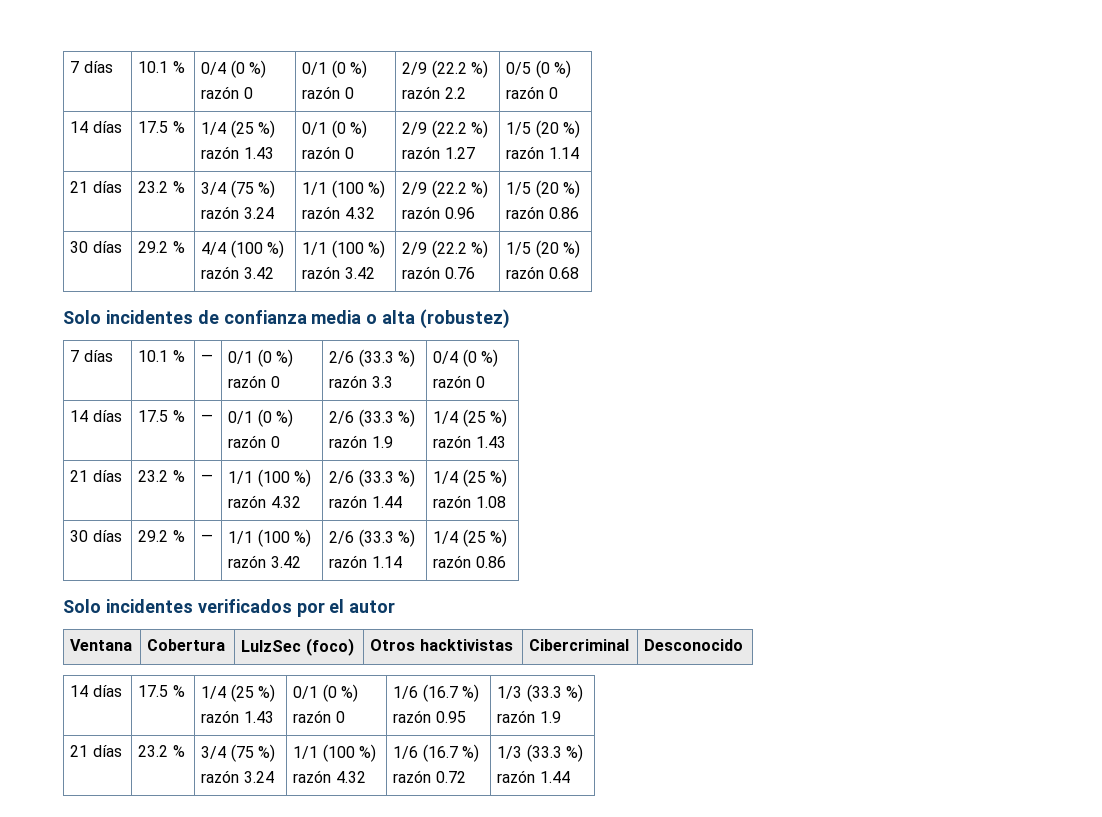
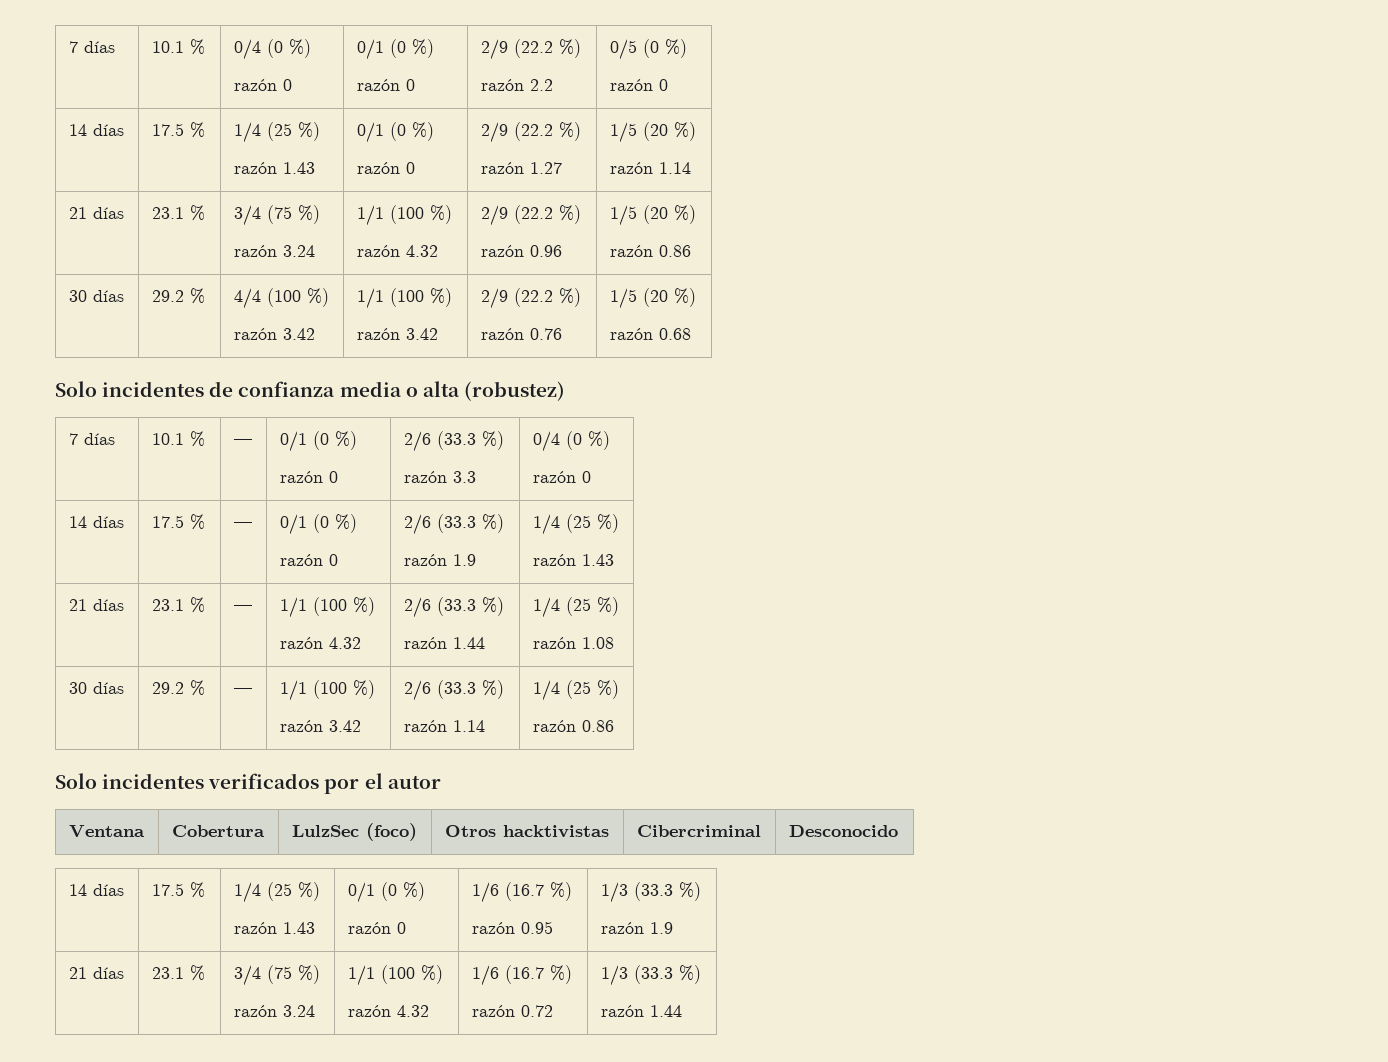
[138,181,169,193] 23.2 -> [151,207,184,219] 23.1
[138,470,169,482] 23.2 -> [151,599,184,611] 23.1
[138,745,169,757] 23.2 -> [151,967,184,979] 23.1

